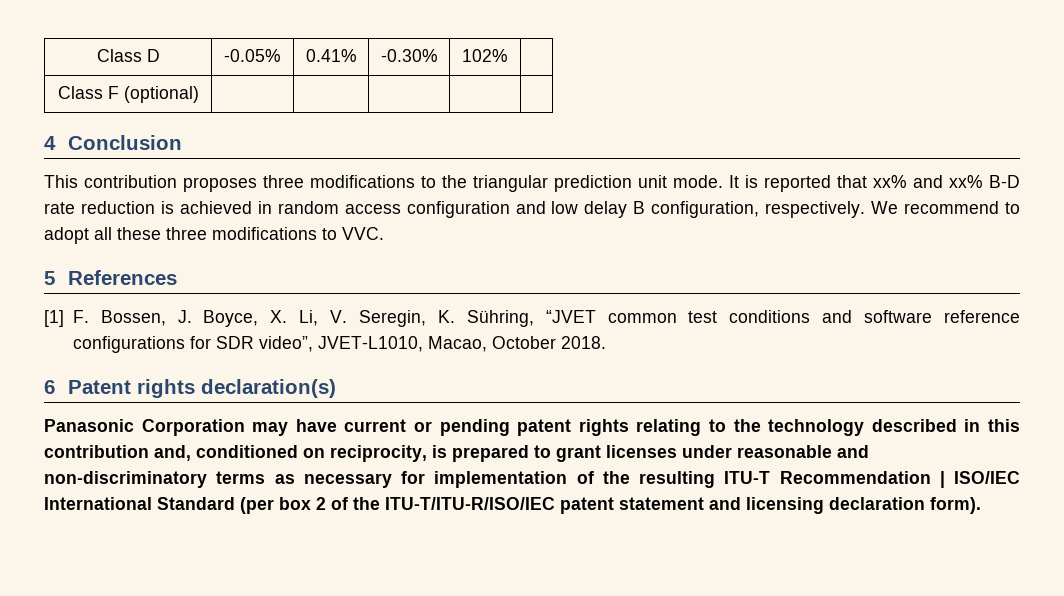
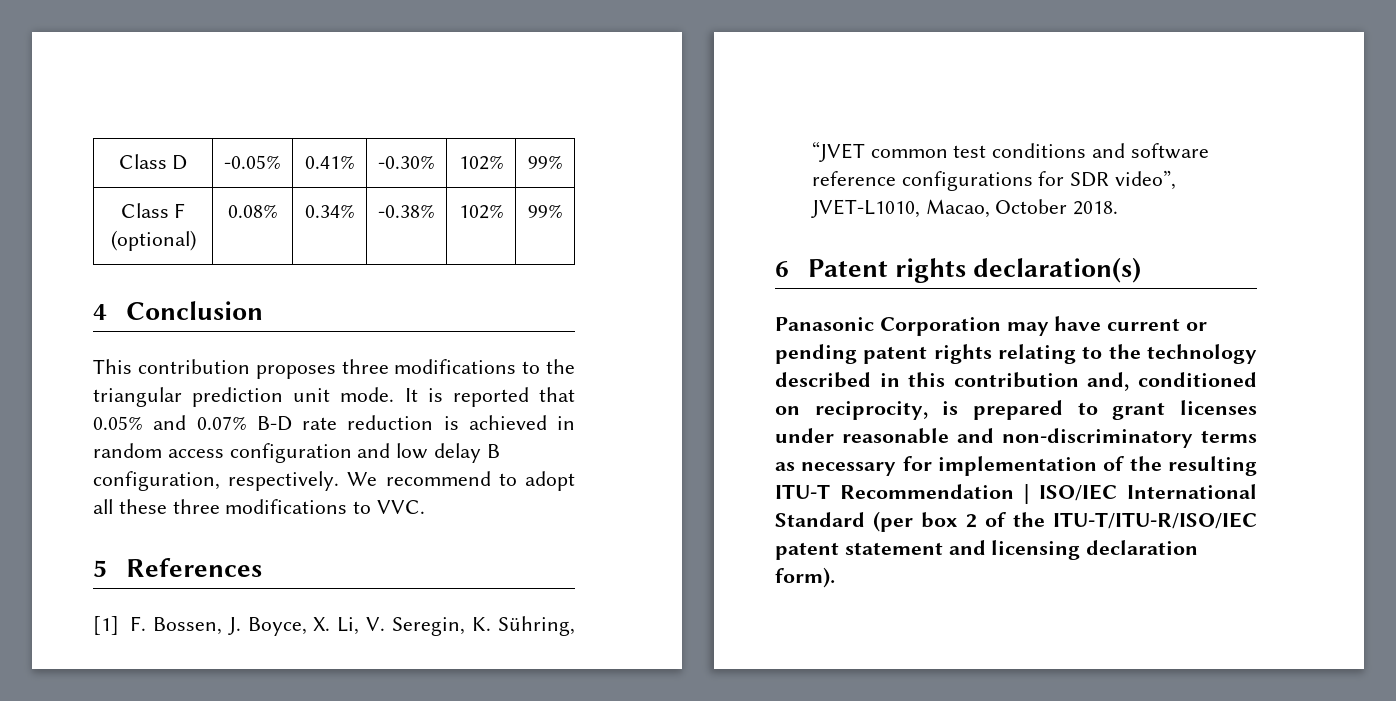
(508, 55) none -> [527,155,563,169] 99%
(199, 94) | | | | -> [227,204,278,218] [304,204,355,218] [378,204,435,218] [458,204,504,219] [527,204,563,218] 0.08% | 0.34% | -0.38% | 102% | 99%
[873,175,983,188] xx% and xx% -> [93,415,247,430] 0.05% and 0.07%

